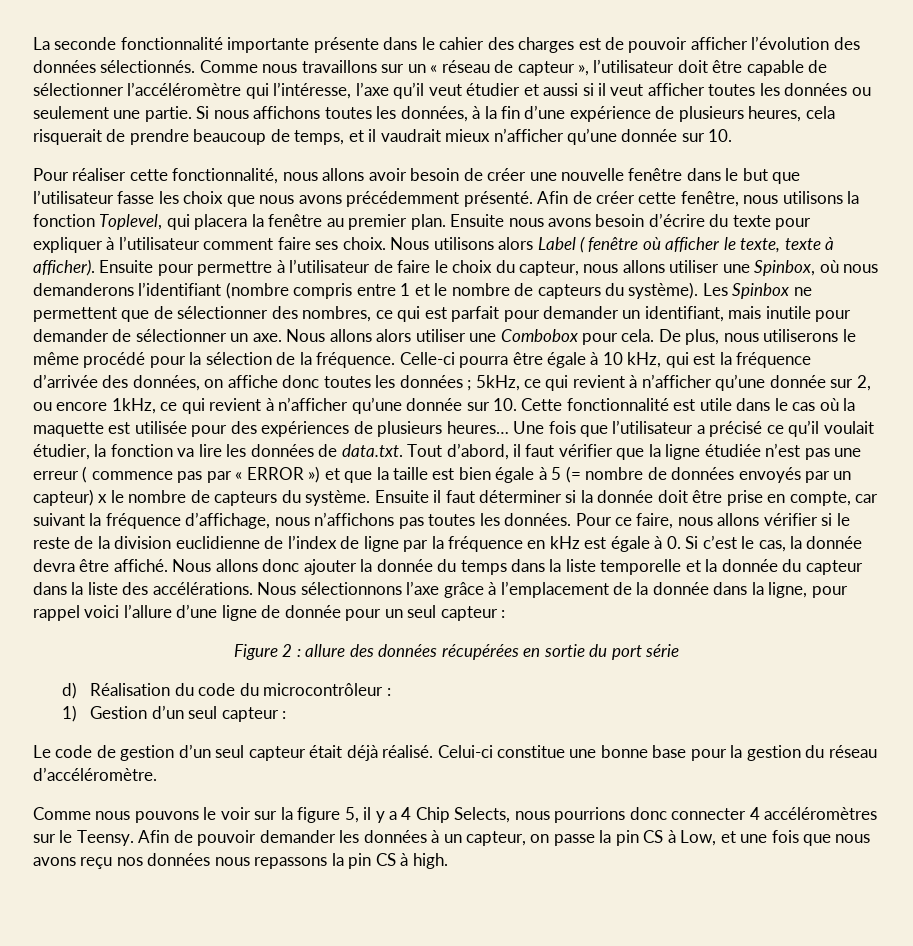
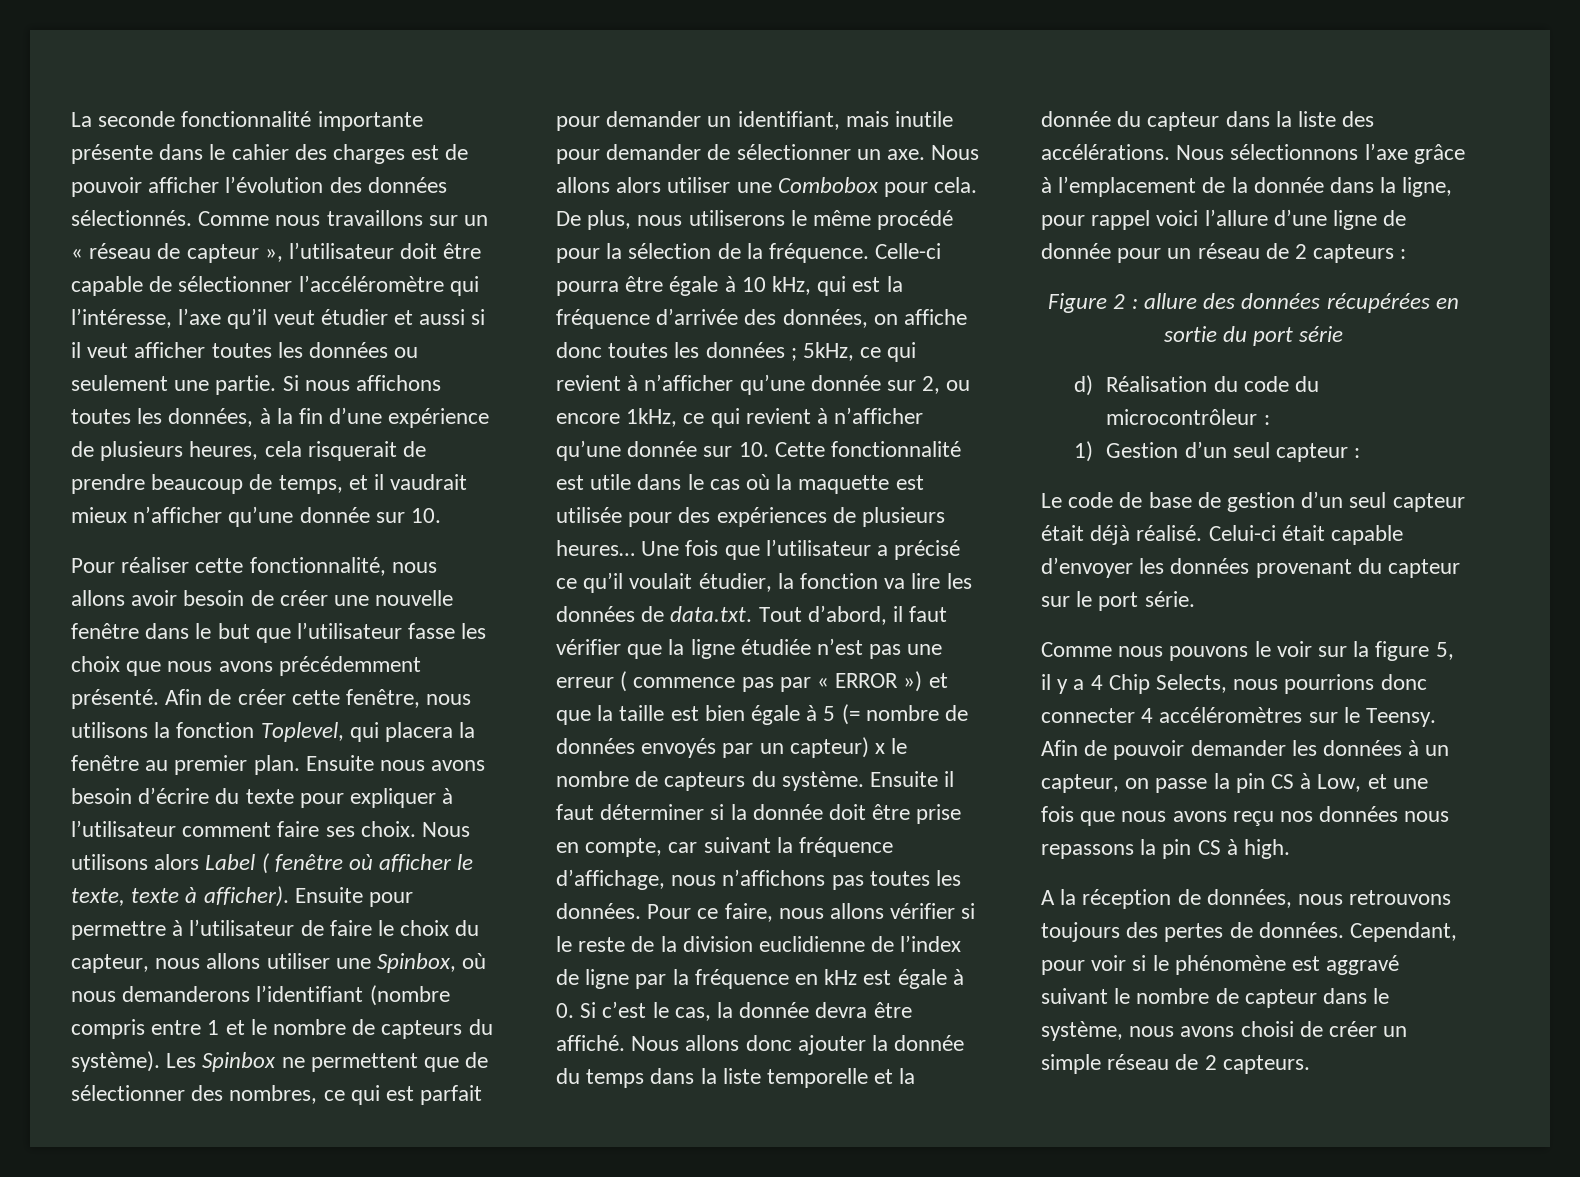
[407,605,498,621] seul capteur -> [1197,243,1395,263] réseau de 2 capteurs
(116, 751) none -> [1148,492,1221,508] base de
[497,745,877,761] [33,767,157,781] constitue une bonne base pour la gestion du réseau d’accéléromètre. -> [1281,525,1404,545] [1041,557,1461,578] [1041,591,1195,611] était capable d’envoyer les données provenant du capteur sur le port série.
(448, 861) none -> [1041,889,1452,909] [1041,922,1458,942] [1041,955,1400,975] [1041,988,1390,1008] [1041,1021,1408,1041] [1041,1054,1310,1074] // A la réception de données, nous retrouvons toujours des pertes de données. Cependant, pour voir si le phénomène est aggravé suivant le nombre de capteur dans le système, nous avons choisi de créer un simple réseau de 2 capteurs.

